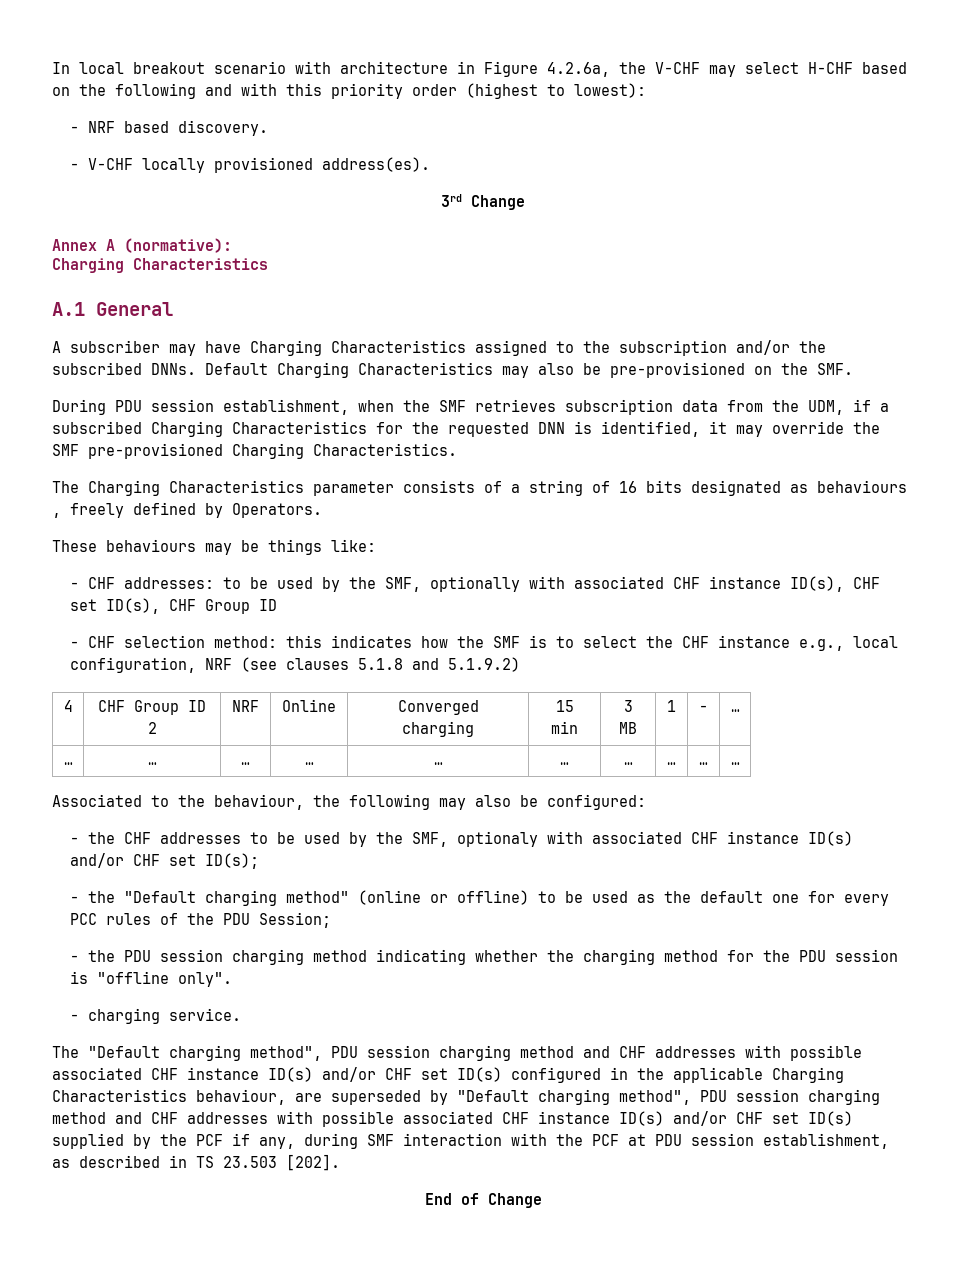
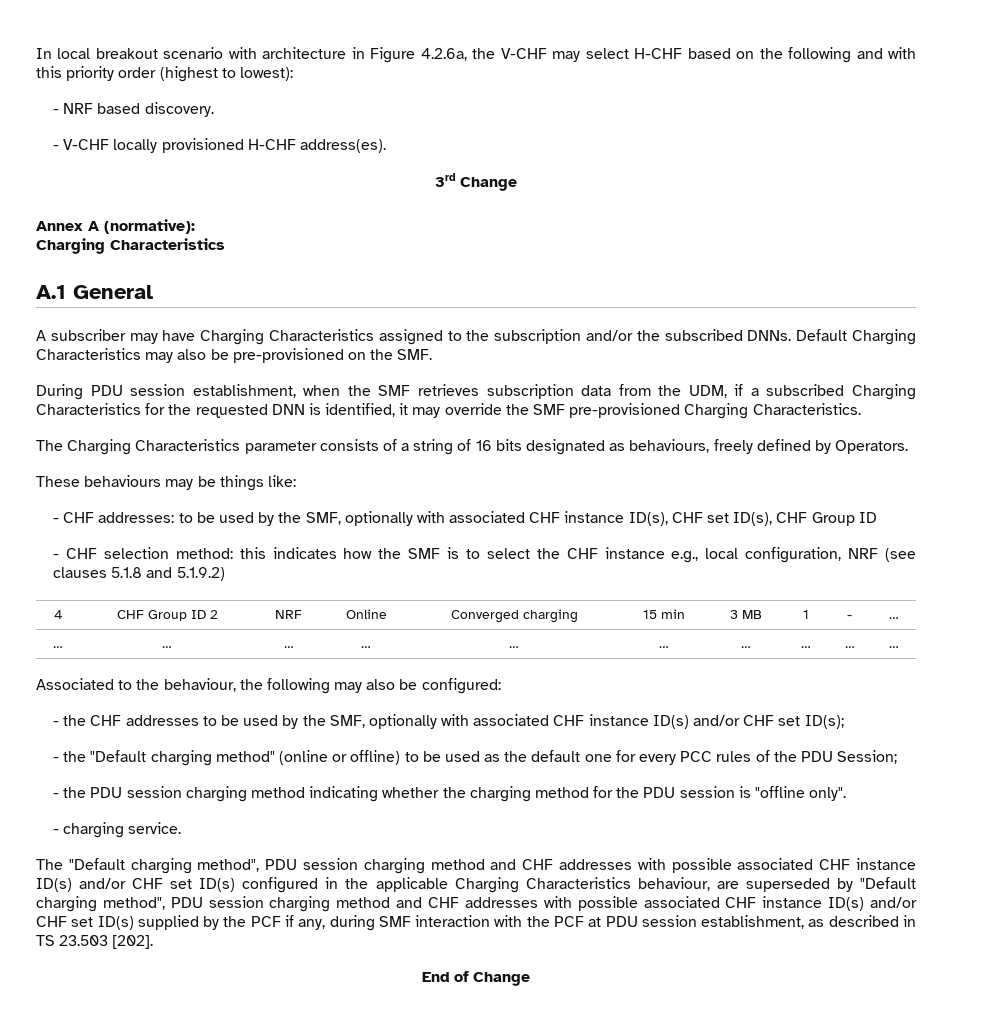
(314, 165) none -> [247,139,296,150] H-CHF
[817,480,907,493] [52,513,61,518] behaviours , -> [629,439,710,453] behaviours,
[457,831,539,847] optionaly -> [368,714,437,729] optionally

